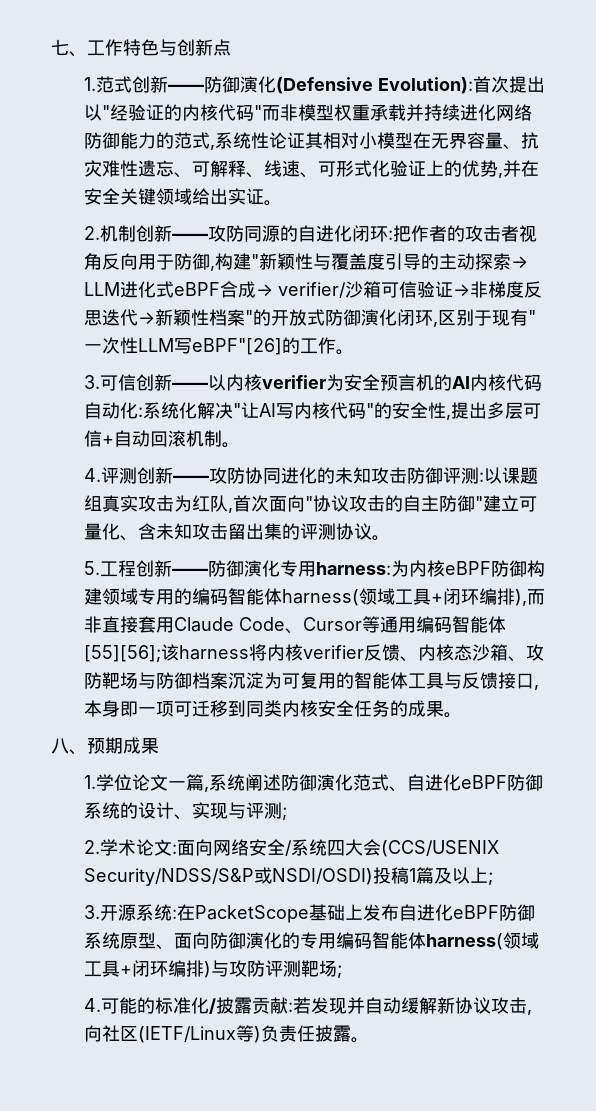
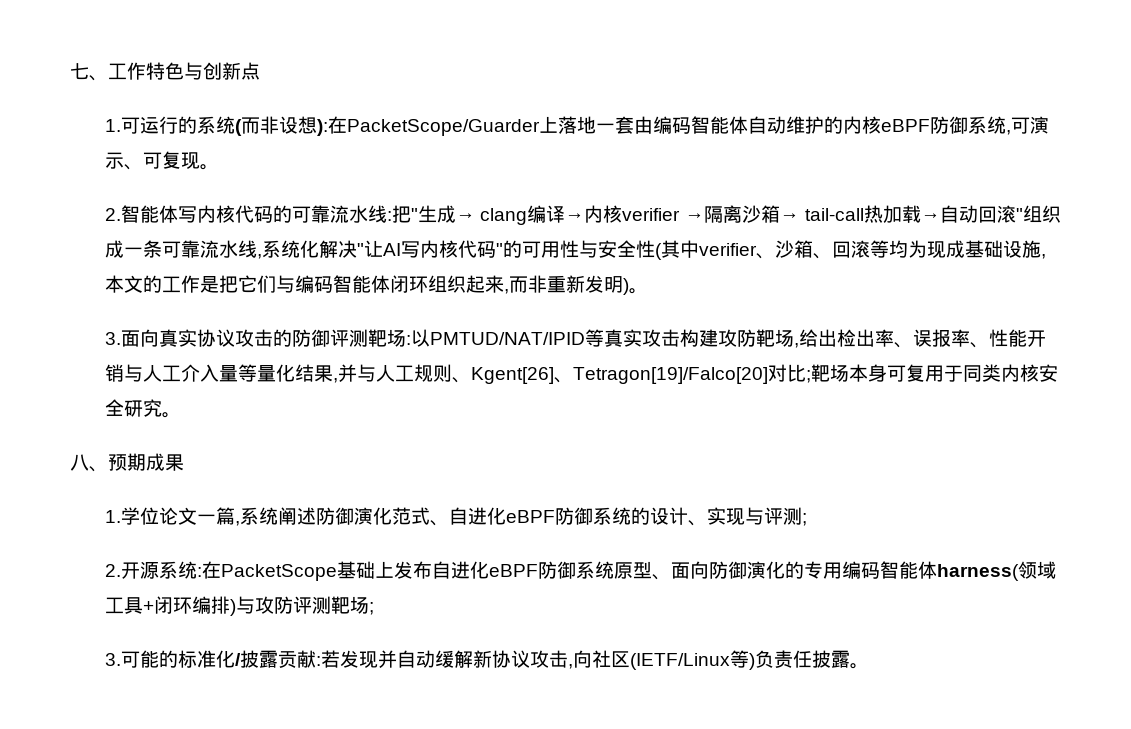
[95,76,545,94] [83,104,532,121] [83,132,539,150] [83,160,539,178] [83,188,282,206] [83,225,537,242] [83,253,528,271] [83,281,542,298] [83,309,536,327] [83,337,354,355] [83,374,542,391] [83,402,143,419] 范式创新——防御演化(Defensive Evolution):首次提出以"经验证的内核代码"而非模型权重承载并持续进化网络防御能力的范式,系统性论证其相对小模型在无界容量、抗灾难性遗忘、可解释、线速、可形式化验证上的优势,并在安全关键领域给出实证。 // 2.机制创新——攻防同源的自进化闭环:把作者的攻击者视角反向用于防御,构建"新颖性与覆盖度引导的主动探索→ LLM进化式eBPF合成→ verifier/沙箱可信验证→非梯度反思迭代→新颖性档案"的开放式防御演化闭环,区别于现有"一次性LLM写eBPF"[26]的工作。 // 3.可信创新——以内核verifier为安全预言机的AI内核代码自动化: -> [120,116,1049,136] [104,151,219,170] [104,205,1061,225] [104,240,262,259] 可运行的系统(而非设想):在PacketScope/Guarder上落地一套由编码智能体自动维护的内核eBPF防御系统,可演示、可复现。 // 2.智能体写内核代码的可靠流水线:把"生成→ clang编译→内核verifier →隔离沙箱→ tail-call热加载→自动回滚"组织成一条可靠流水线,
[391,402,541,420] [83,430,240,448] [83,467,538,484] [83,495,537,513] [83,523,390,541] [83,560,545,577] [83,588,545,606] [83,616,506,634] [83,644,544,662] [83,672,539,690] [83,700,246,717] 安全性,提出多层可信+自动回滚机制。 // 4.评测创新——攻防协同进化的未知攻击防御评测:以课题组真实攻击为红队,首次面向"协议攻击的自主防御"建立可量化、含未知攻击留出集的评测协议。 // 5.工程创新——防御演化专用harness:为内核eBPF防御构建领域专用的编码智能体harness(领域工具+闭环编排),而非直接套用Claude Code、Cursor等通用编码智能体[55][56];该harness将内核verifier反馈、内核态沙箱、攻防靶场与防御档案沉淀为可复用的智能体工具与反馈接口,本身即一项可迁移到 -> [521,240,1046,260] [104,275,648,295] [104,329,1046,348] [104,364,963,384] 可用性与安全性(其中verifier、沙箱、回滚等均为现成基础设施,本文的工作是把它们与编码智能体闭环组织起来,而非重新发明)。 // 3.面向真实协议攻击的防御评测靶场:以PMTUD/NAT/IPID等真实攻击构建攻防靶场,给出检出率、误报率、性能开销与人工介入量等量化结果,并与人工规则、Kgent[26]、Tetragon[19]/Falco[20]对比;靶场本身可复用于
[353,700,444,717] 任务的成果 -> [123,399,162,417] 研究
[99,839,499,857] [83,867,493,886] [83,905,100,919] 学术论文:面向网络安全/系统四大会(CCS/USENIX Security/NDSS/S&P或NSDI/OSDI)投稿1篇及以上; // 3. -> (121, 570) none
[83,998,101,1012] 4. -> [104,653,121,666] 3.

